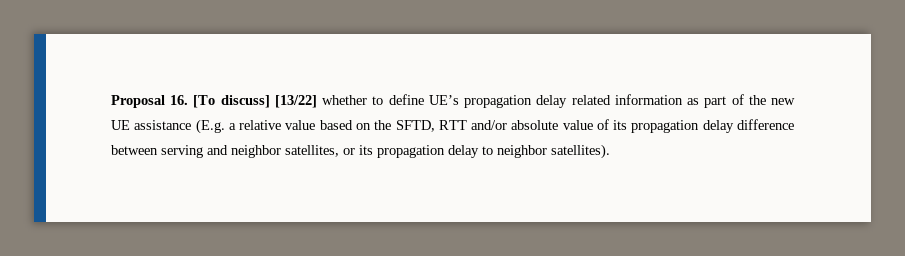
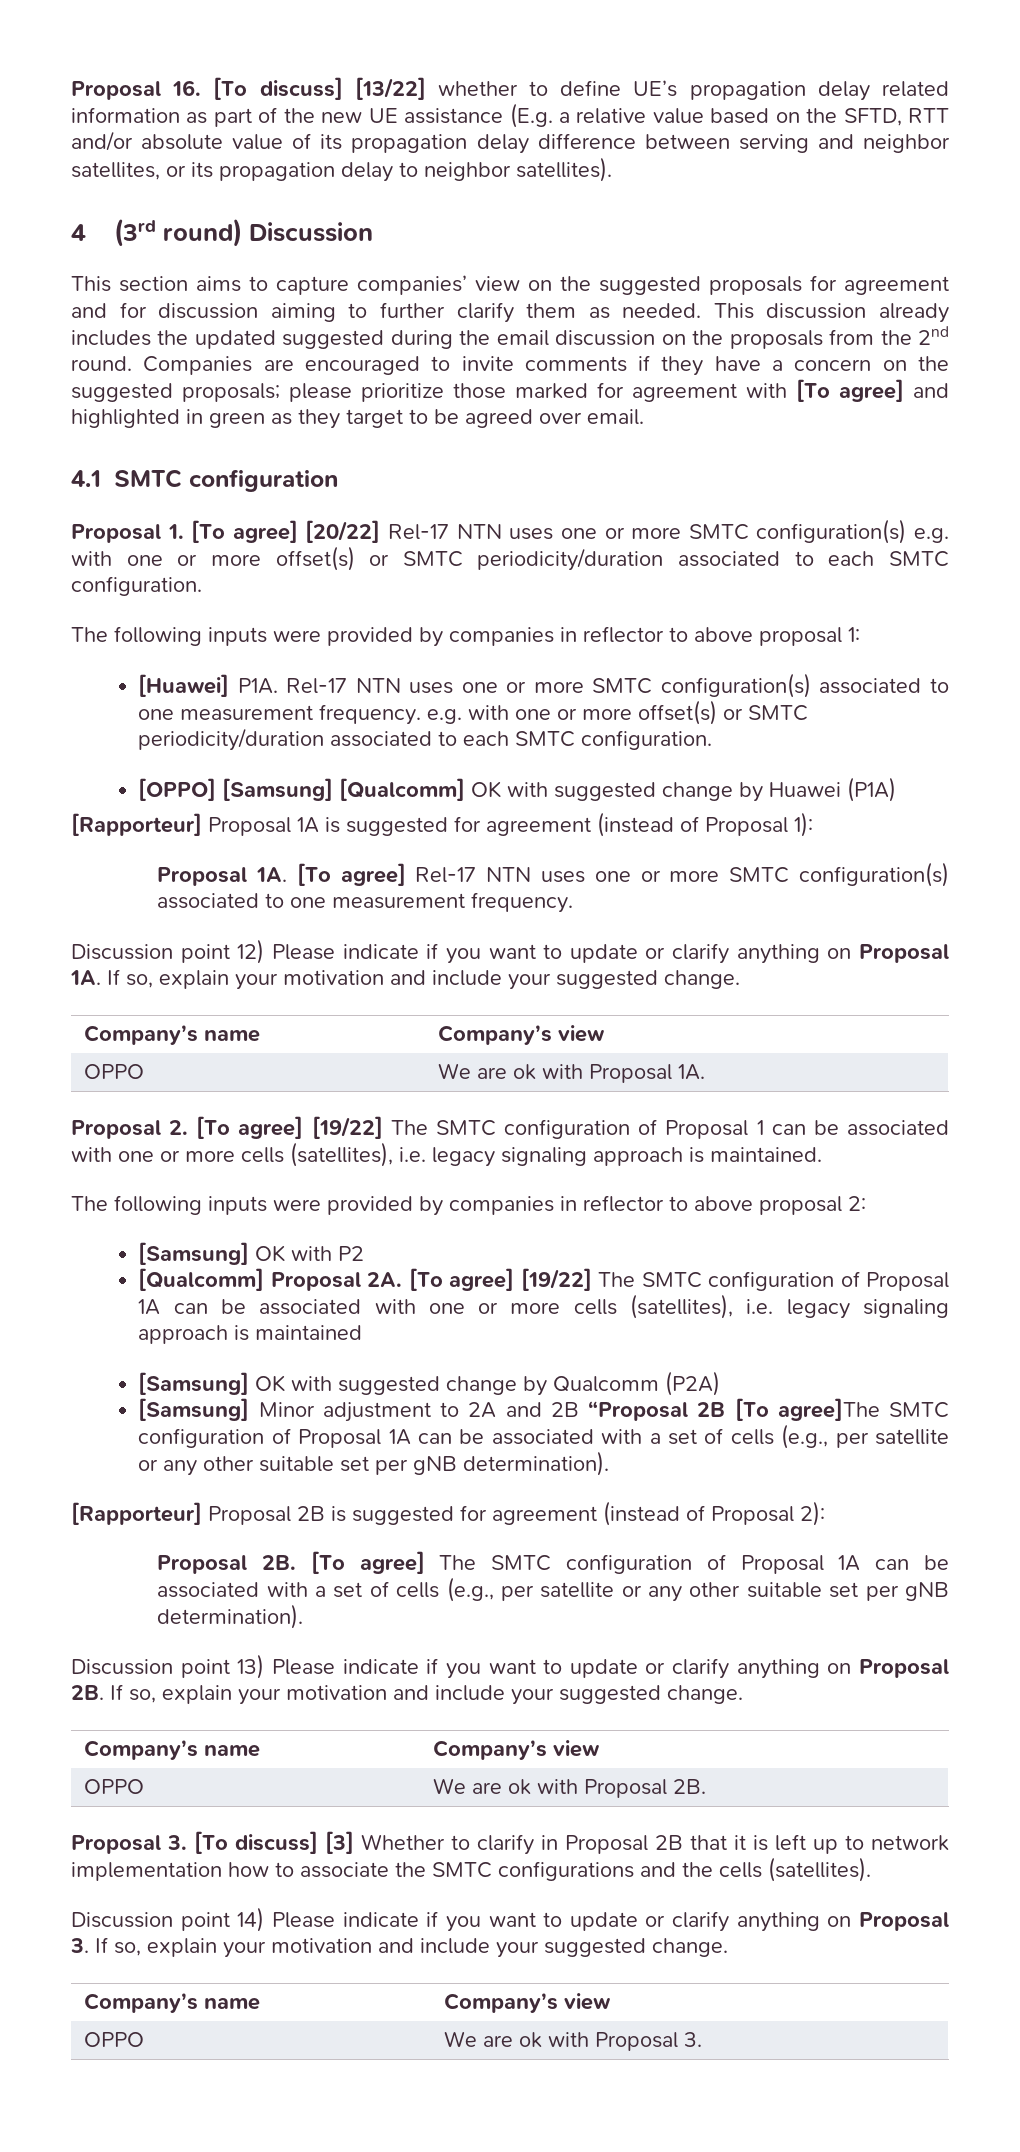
(610, 151) none -> [71,218,374,247] [71,275,949,295] [71,302,950,323] [71,326,949,349] [71,355,949,376] [71,379,949,402] [71,409,644,429] [71,469,339,492] [71,519,950,544] [71,546,949,571] [71,576,202,596] [71,626,860,647] [138,673,949,698] [138,700,809,725] [138,728,713,751] [138,777,897,802] [71,812,813,837] [157,862,949,887] [157,892,574,913] [71,939,949,964] [70,969,740,990] [84,1025,261,1045] [438,1025,606,1045] [84,1064,145,1079] [438,1063,706,1083] [71,1116,950,1139] [71,1142,822,1167] [71,1195,866,1216] [138,1242,365,1265] [138,1268,949,1291] [138,1294,949,1319] [138,1325,363,1344] [138,1371,721,1396] [138,1398,950,1422] [138,1424,950,1449] [138,1451,610,1476] [71,1501,825,1526] [157,1551,949,1574] [157,1577,950,1602] [157,1604,304,1629] [71,1654,949,1679] [71,1684,743,1705] [84,1740,261,1760] [433,1740,601,1760] [84,1779,145,1794] [433,1778,707,1798] [71,1831,949,1855] [71,1857,871,1882] [71,1907,949,1932] [70,1937,728,1958] [84,1993,261,2013] [444,1993,612,2013] [84,2032,145,2047] [444,2031,703,2051] // 4 (3rd round) Discussion // This section aims to capture companies’ view on the suggested proposals for agreement and for discussion aiming to further clarify them as needed. This discussion already includes the updated suggested during the email discussion on the proposals from the 2nd round. Companies are encouraged to invite comments if they have a concern on the suggested proposals; please prioritize those marked for agreement with [To agree] and highlighted in green as they target to be agreed over email. // 4.1 SMTC configuration // Proposal 1. [To agree] [20/22] Rel-17 NTN uses one or more SMTC configuration(s) e.g. with one or more offset(s) or SMTC periodicity/duration associated to each SMTC configuration. // The following inputs were provided by companies in reflector to above proposal 1: // [Huawei] P1A. Rel-17 NTN uses one or more SMTC configuration(s) associated to one measurement frequency. e.g. with one or more offset(s) or SMTC periodicity/duration associated to each SMTC configuration. // [OPPO] [Samsung] [Qualcomm] OK with suggested change by Huawei (P1A) // [Rapporteur] Proposal 1A is suggested for agreement (instead of Proposal 1): // Proposal 1A. [To agree] Rel-17 NTN uses one or more SMTC configuration(s) associated to one measurement frequency. // Discussion point 12) Please indicate if you want to update or clarify anything on Proposal 1A. If so, explain your motivation and include your suggested change. // Company’s name | Company’s view // OPPO | We are ok with Proposal 1A. // Proposal 2. [To agree] [19/22] The SMTC configuration of Proposal 1 can be associated with one or more cells (satellites), i.e. legacy signaling approach is maintained. // The following inputs were provided by companies in reflector to above proposal 2: // [Samsung] OK with P2 // [Qualcomm] Proposal 2A. [To agree] [19/22] The SMTC configuration of Proposal 1A can be associated with one or more cells (satellites), i.e. legacy signaling approach is maintained // [Samsung] OK with suggested change by Qualcomm (P2A) // [Samsung] Minor adjustment to 2A and 2B “Proposal 2B [To agree]The SMTC configuration of Proposal 1A can be associated with a set of cells (e.g., per satellite or any other suitable set per gNB determination). // [Rapporteur] Proposal 2B is suggested for agreement (instead of Proposal 2): // Proposal 2B. [To agree] The SMTC configuration of Proposal 1A can be associated with a set of cells (e.g., per satellite or any other suitable set per gNB determination). // Discussion point 13) Please indicate if you want to update or clarify anything on Proposal 2B. If so, explain your motivation and include your suggested change. // Company’s name | Company’s view // OPPO | We are ok with Proposal 2B. // Proposal 3. [To discuss] [3] Whether to clarify in Proposal 2B that it is left up to network implementation how to associate the SMTC configurations and the cells (satellites). // Discussion point 14) Please indicate if you want to update or clarify anything on Proposal 3. If so, explain your motivation and include your suggested change. // Company’s name | Company’s view // OPPO | We are ok with Proposal 3.

